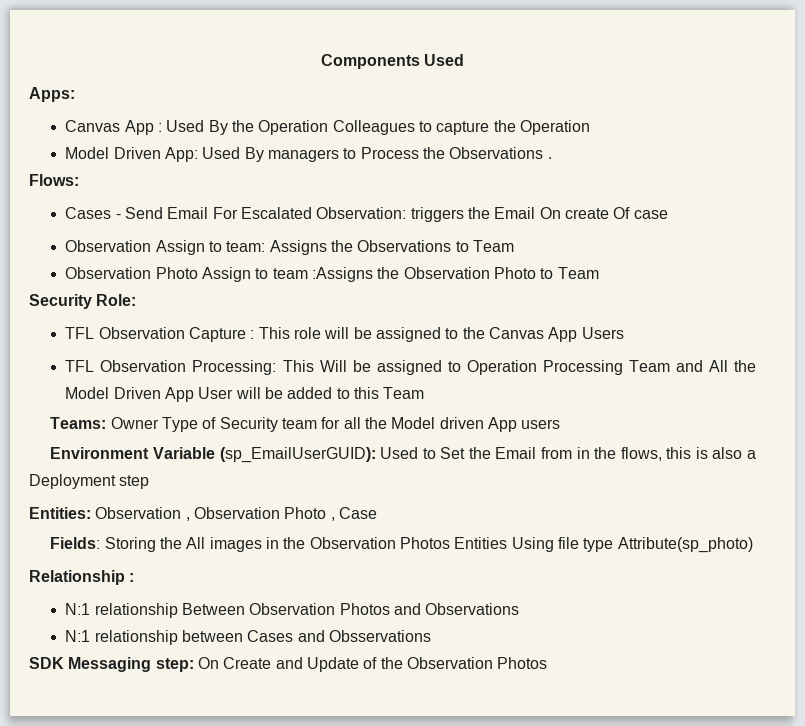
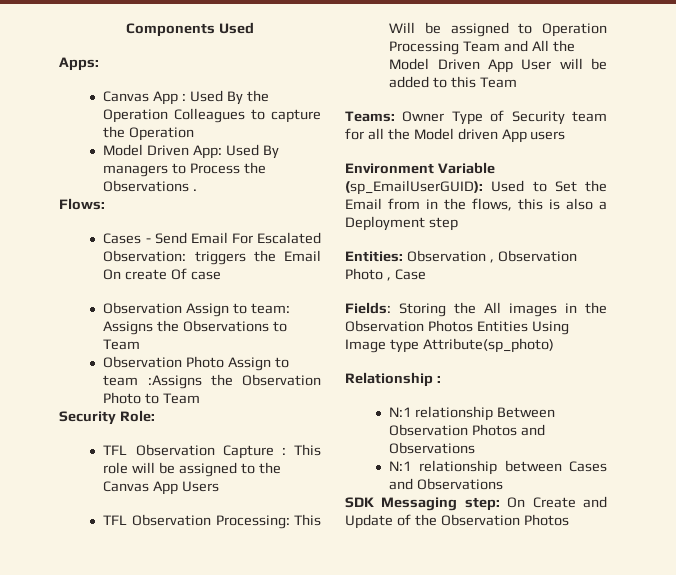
[557,537,579,549] file -> [345,339,386,353] Image
[328,630,431,642] Obsservations -> [417,478,504,490] Observations

